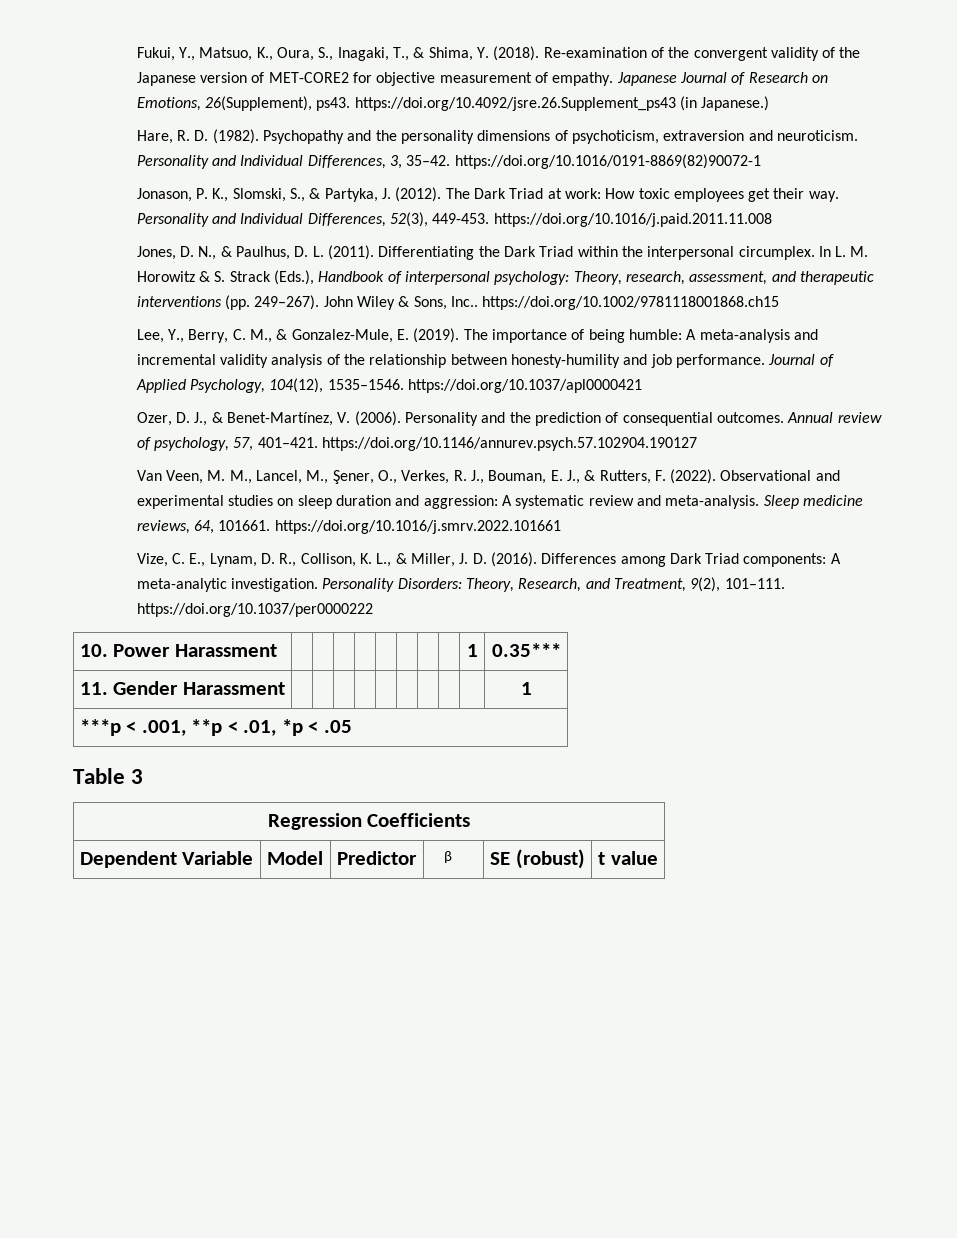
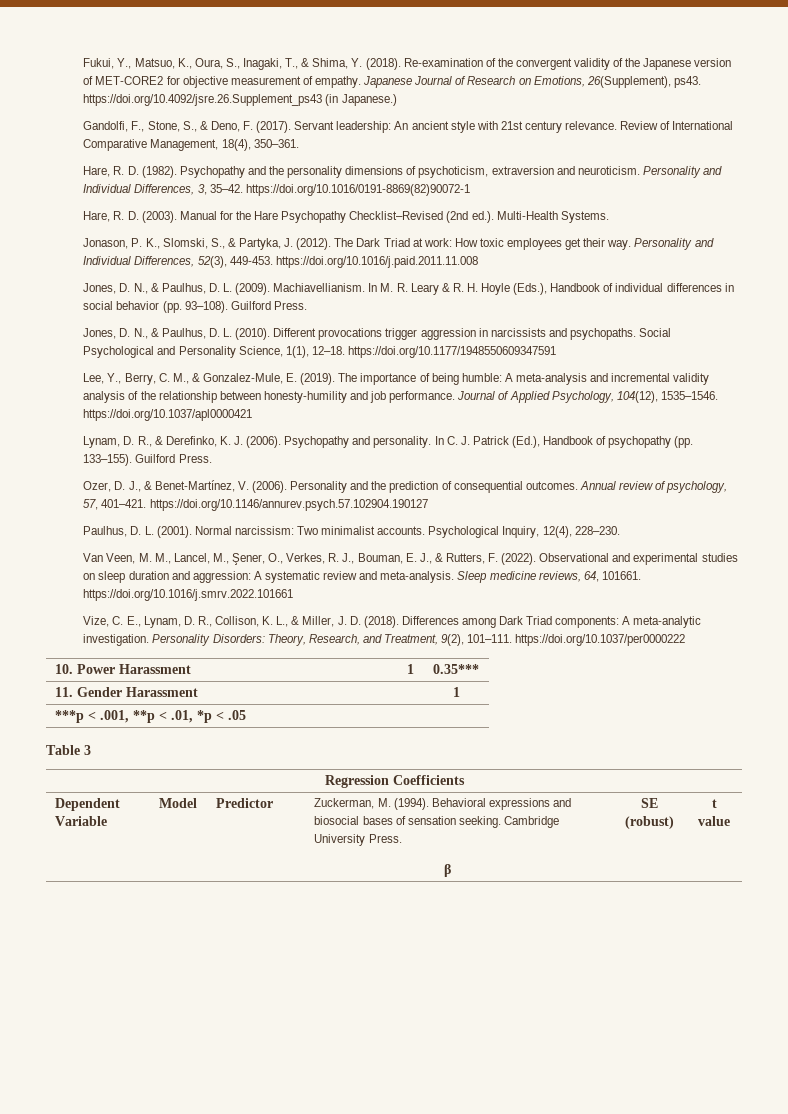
(770, 103) none -> [83,121,734,133] [83,139,299,151] // Gandolfi, F., Stone, S., & Deno, F. (2017). Servant leadership: An ancient style with 21st century relevance. Review of International Comparative Management, 18(4), 350–361.
(761, 161) none -> [83,211,609,223] // Hare, R. D. (2003). Manual for the Hare Psychopathy Checklist–Revised (2nd ed.). Multi-Health Systems.
[327,245,869,260] [136,270,874,285] [136,295,780,310] (2011). Differentiating the Dark Triad within the interpersonal circumplex. In L. M. Horowitz & S. Strack (Eds.), Handbook of interpersonal psychology: Theory, research, assessment, and therapeutic interventions (pp. 249–267). John Wiley & Sons, Inc.. https://doi.org/10.1002/9781118001868.ch15 -> [235,283,734,295] [83,301,307,313] [83,328,672,340] [83,346,557,358] (2009). Machiavellianism. In M. R. Leary & R. H. Hoyle (Eds.), Handbook of individual differences in social behavior (pp. 93–108). Guilford Press. // Jones, D. N., & Paulhus, D. L. (2010). Different provocations trigger aggression in narcissists and psychopaths. Social Psychological and Personality Science, 1(1), 12–18. https://doi.org/10.1177/1948550609347591
(642, 386) none -> [83,436,694,448] [83,454,212,466] // Lynam, D. R., & Derefinko, K. J. (2006). Psychopathy and personality. In C. J. Patrick (Ed.), Handbook of psychopathy (pp. 133–155). Guilford Press.
(697, 444) none -> [83,526,620,538] // Paulhus, D. L. (2001). Normal narcissism: Two minimalist accounts. Psychological Inquiry, 12(4), 228–230.
[490,552,537,567] (2016). -> [363,616,399,628] (2018).
(417, 858) none -> [314,798,571,810] [314,816,559,828] [314,834,402,846] Zuckerman, M. (1994). Behavioral expressions and biosocial bases of sensation seeking. Cambridge University Press. //

